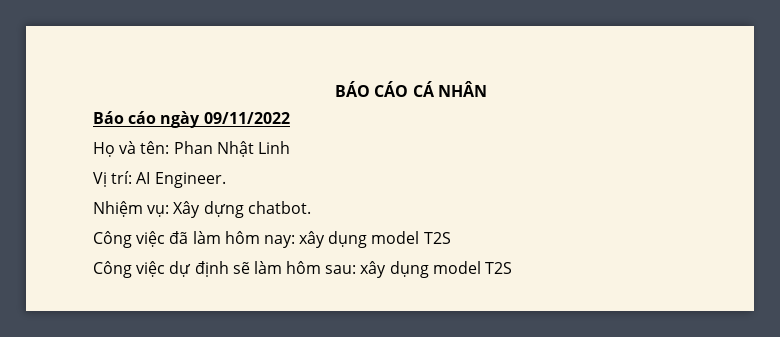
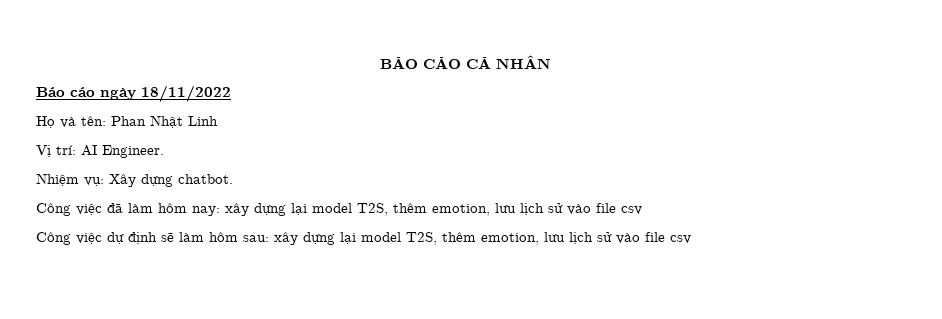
[203,112,290,124] 09/11/2022 -> [141,85,231,102] 18/11/2022
[328,231,451,248] dụng model T2S -> [254,203,642,216] dựng lại model T2S, thêm emotion, lưu lịch sử vào file csv
[389,261,513,278] dụng model T2S -> [303,232,691,245] dựng lại model T2S, thêm emotion, lưu lịch sử vào file csv

